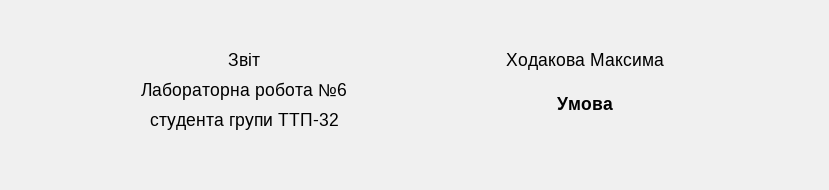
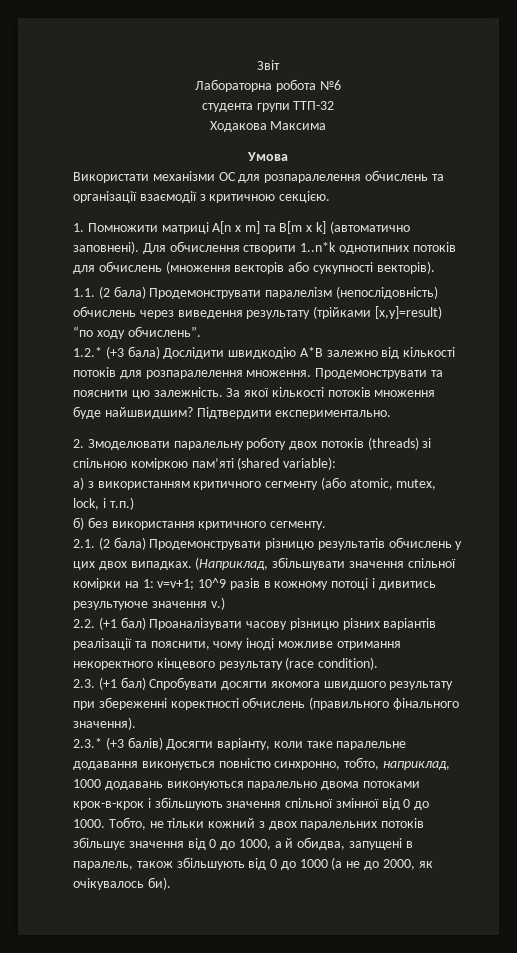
(613, 103) none -> [73,170,444,183] [73,191,331,203] [73,221,410,234] [73,241,456,254] [73,261,435,274] [73,286,438,299] [73,306,442,319] [73,326,201,339] [73,346,456,359] [73,367,443,379] [73,387,436,399] [73,406,392,419] [73,437,432,450] [73,457,337,470] [73,477,437,490] [73,497,134,510] [73,517,327,530] [73,537,463,550] [73,557,456,570] [73,578,436,590] [73,597,225,610] [73,617,437,630] [73,638,401,650] [73,657,379,670] [73,677,454,690] [73,697,459,710] [73,717,136,730] [73,737,407,750] [73,757,450,770] [73,779,420,790] [73,797,430,810] [73,817,425,830] [73,837,413,850] [73,857,433,870] [73,877,171,890] // Використати механізми ОС для розпаралелення обчислень та організації взаємодії з критичною секцією. // 1. Помножити матриці A[n x m] та B[m x k] (автоматично заповнені). Для обчислення створити 1..n*k однотипних потоків для обчислень (множення векторів або сукупності векторів). // 1.1. (2 бала) Продемонструвати паралелізм (непослідовність) обчислень через виведення результату (трійками [x,y]=result) “по ходу обчислень”. // 1.2.* (+3 бала) Дослідити швидкодію A*B залежно від кількості потоків для розпаралелення множення. Продемонструвати та пояснити цю залежність. За якої кількості потоків множення буде найшвидшим? Підтвердити експериментально. // 2. Змоделювати паралельну роботу двох потоків (threads) зі спільною коміркою пам’яті (shared variable): // а) з використанням критичного сегменту (або atomic, mutex, lock, і т.п.) // б) без використання критичного сегменту. // 2.1. (2 бала) Продемонструвати різницю результатів обчислень у цих двох випадках. (Наприклад, збільшувати значення спільної комірки на 1: v=v+1; 10^9 разів в кожному потоці і дивитись результуюче значення v.) // 2.2. (+1 бал) Проаналізувати часову різницю різних варіантів реалізації та пояснити, чому іноді можливе отримання некоректного кінцевого результату (race condition). // 2.3. (+1 бал) Спробувати досягти якомога швидшого результату при збереженні коректності обчислень (правильного фінального значення). // 2.3.* (+3 балів) Досягти варіанту, коли таке паралельне додавання виконується повністю синхронно, тобто, наприклад, 1000 додавань виконуються паралельно двома потоками крок-в-крок і збільшують значення спільної змінної від 0 до 1000. Тобто, не тільки кожний з двох паралельних потоків збільшує значення від 0 до 1000, а й обидва, запущені в паралель, також збільшують від 0 до 1000 (а не до 2000, як очікувалось би).

